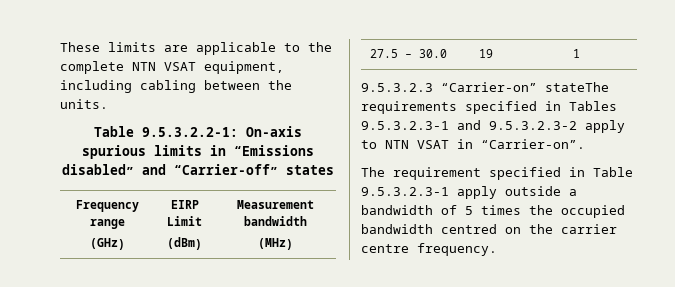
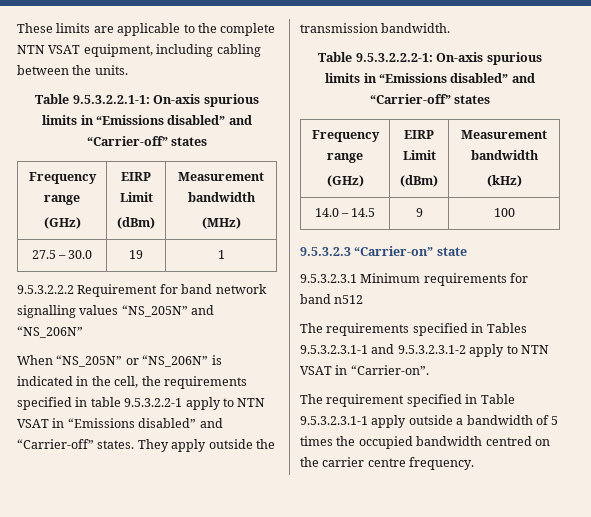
[142,127,238,137] 9.5.3.2.2-1: -> [72,95,150,104] 9.5.3.2.2.1-1:
[361,82,609,92] 9.5.3.2.3 “Carrier-on” stateThe -> [17,284,267,297] [17,305,215,318] [17,326,83,338] [17,355,222,367] [17,376,247,389] [17,397,266,410] [17,418,223,428] [17,439,275,452] [300,23,451,33] [318,52,542,65] [325,73,535,83] [369,94,491,104] [311,130,380,142] [327,153,363,163] [326,175,364,187] [404,130,434,139] [402,150,436,160] [400,175,438,187] [461,130,547,139] [470,150,539,160] [486,175,522,187] [314,208,376,217] [415,208,423,217] [493,208,515,217] [300,246,467,256] [300,273,529,286] [300,294,364,304] [300,323,323,333] 9.5.3.2.2.2 Requirement for band network signalling values “NS_205N” and “NS_206N” // When “NS_205N” or “NS_206N” is indicated in the cell, the requirements specified in table 9.5.3.2.2-1 apply to NTN VSAT in “Emissions disabled” and “Carrier-off” states. They apply outside the transmission bandwidth. // Table 9.5.3.2.2.2-1: On-axis spurious limits in “Emissions disabled” and “Carrier-off” states // Frequency range // (GHz) | EIRP Limit // (dBm) | Measurement bandwidth // (kHz) // 14.0 – 14.5 | 9 | 100 // 9.5.3.2.3 “Carrier-on” state // 9.5.3.2.3.1 Minimum requirements for band n512 // The
[361,120,577,130] 9.5.3.2.3-1 and 9.5.3.2.3-2 -> [300,344,466,354] 9.5.3.2.3.1-1 and 9.5.3.2.3.1-2
[361,187,449,196] 9.5.3.2.3-1 -> [300,416,368,425] 9.5.3.2.3.1-1

